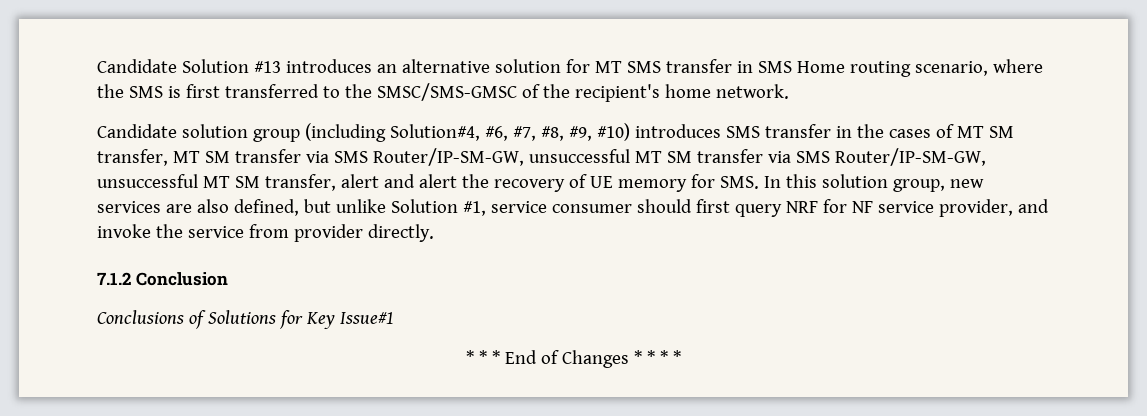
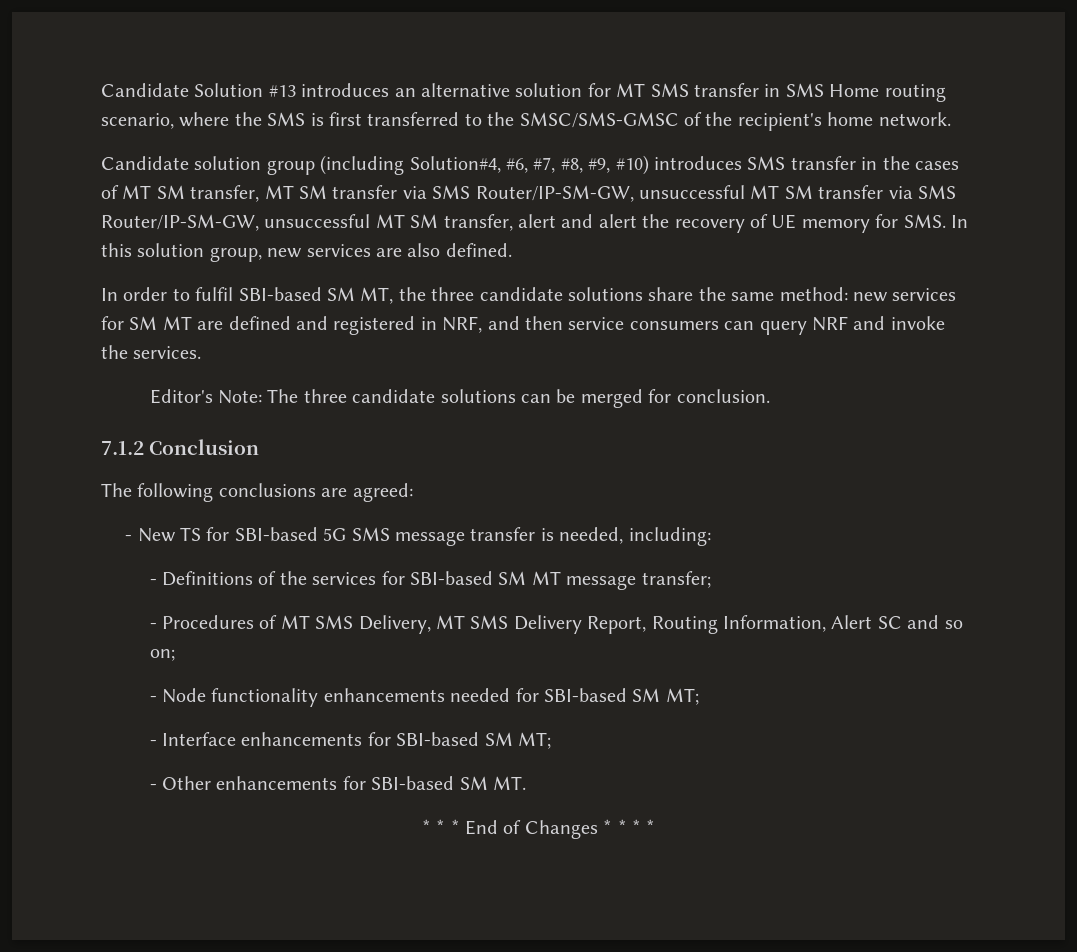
[233,199,1049,217] [97,224,434,242] [97,272,228,286] [97,310,394,329] defined, but unlike Solution #1, service consumer should first query NRF for NF service provider, and invoke the service from provider directly. // 7.1.2 Conclusion // Conclusions of Solutions for Key Issue#1 -> [445,243,512,257] [101,287,957,304] [101,316,945,335] [101,345,202,359] [149,389,770,408] [101,439,260,455] [101,483,413,502] [125,527,711,546] [149,571,711,590] [149,615,963,634] [149,649,175,661] [149,688,699,707] [149,732,551,749] [149,776,526,790] defined. // In order to fulfil SBI-based SM MT, the three candidate solutions share the same method: new services for SM MT are defined and registered in NRF, and then service consumers can query NRF and invoke the services. // Editor's Note: The three candidate solutions can be merged for conclusion. // 7.1.2 Conclusion // The following conclusions are agreed: // - New TS for SBI-based 5G SMS message transfer is needed, including: // - Definitions of the services for SBI-based SM MT message transfer; // - Procedures of MT SMS Delivery, MT SMS Delivery Report, Routing Information, Alert SC and so on; // - Node functionality enhancements needed for SBI-based SM MT; // - Interface enhancements for SBI-based SM MT; // - Other enhancements for SBI-based SM MT.

